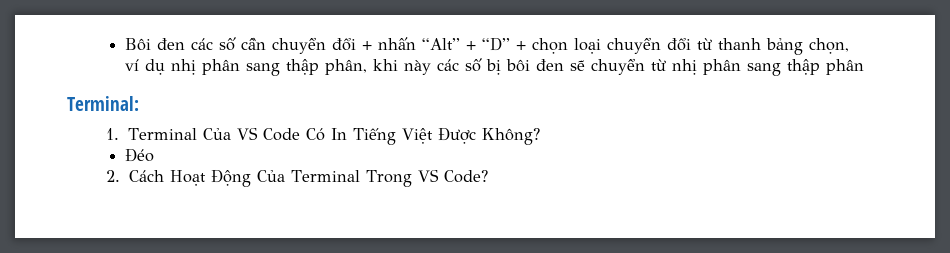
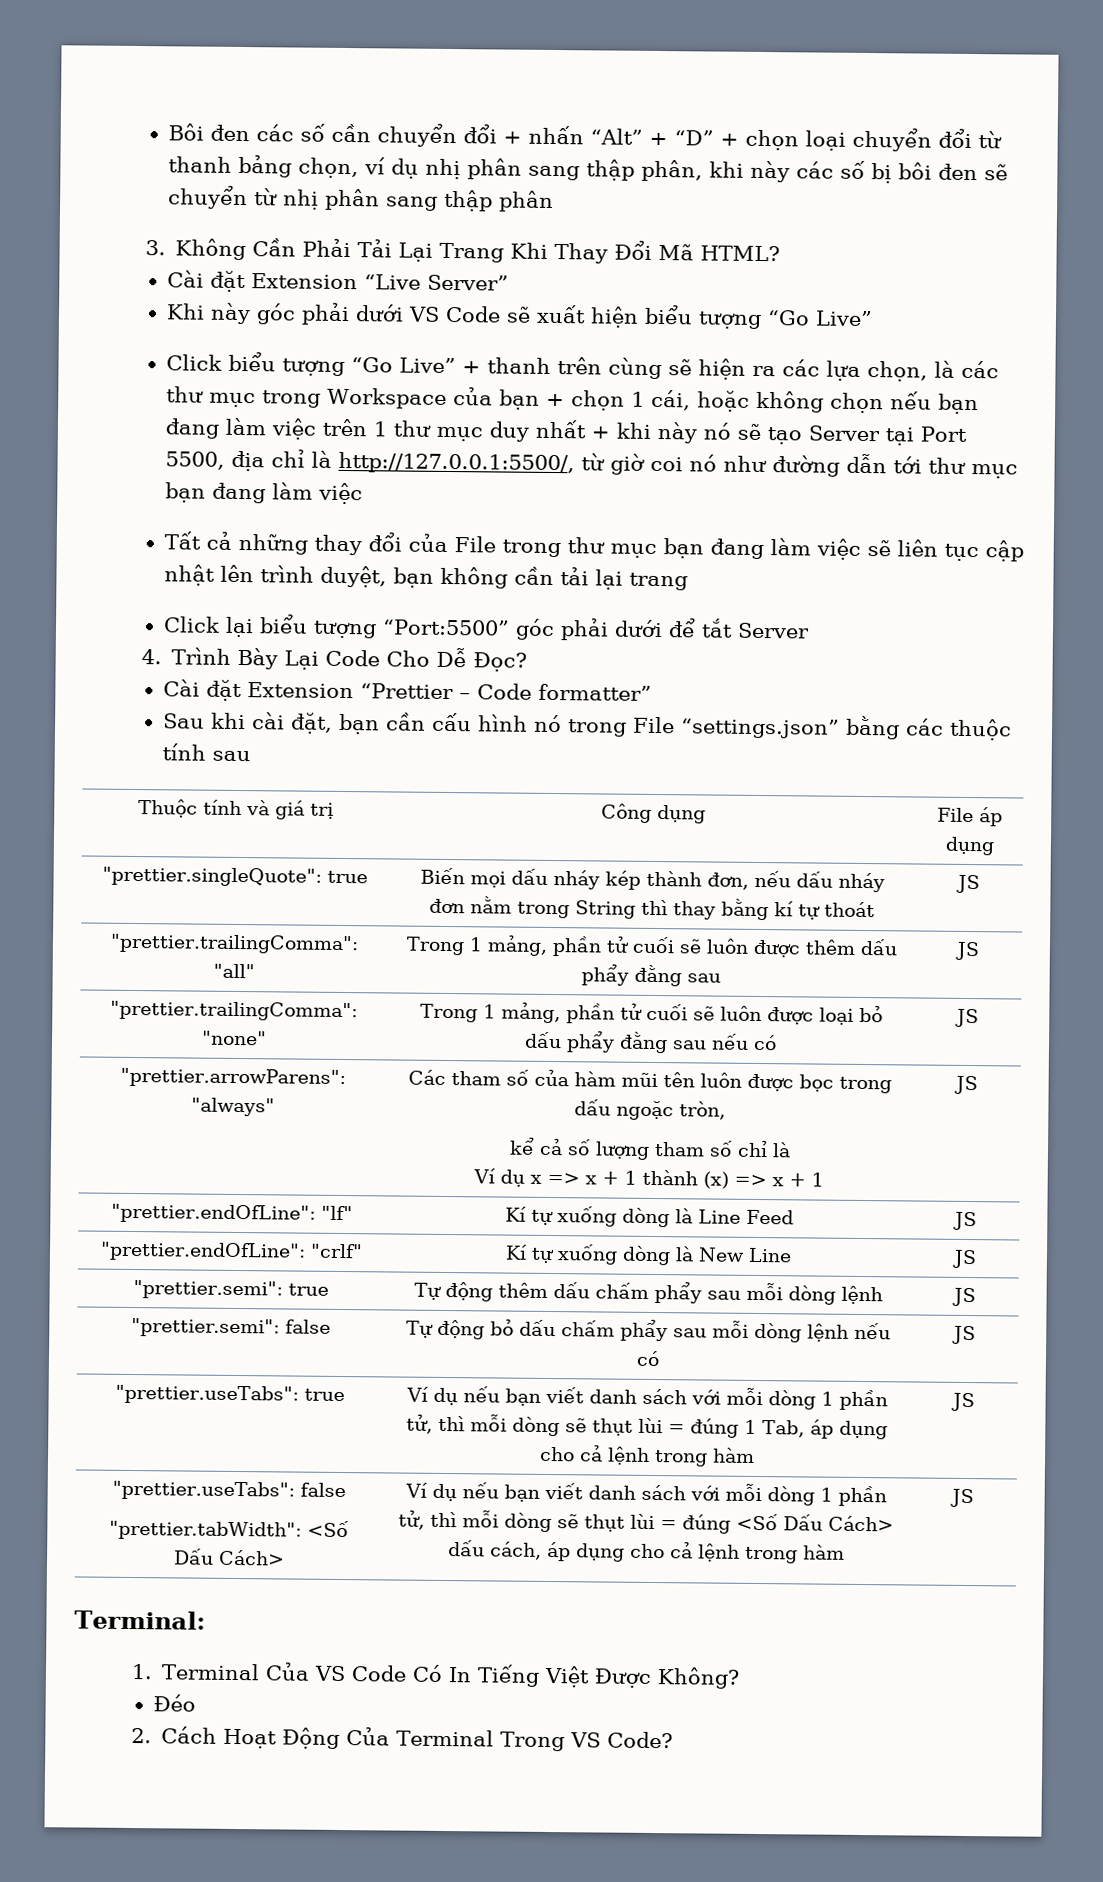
(864, 67) none -> [144,238,780,264] [167,270,510,293] [166,302,874,329] [166,351,1000,382] [166,386,980,415] [165,417,968,446] [165,449,1019,479] [165,482,364,505] [164,531,1025,562] [164,564,689,591] [163,614,811,641] [140,647,527,672] [163,679,653,702] [163,712,1013,741] [162,743,252,762] [137,799,334,820] [600,803,706,824] [937,807,1003,827] [944,836,995,856] [102,866,368,887] [419,867,885,893] [429,896,875,921] [956,874,980,894] [110,933,360,955] [213,963,255,979] [405,934,898,958] [581,963,721,987] [955,941,980,961] [110,1000,359,1022] [200,1030,267,1046] [419,1001,883,1025] [524,1030,777,1054] [955,1008,979,1028] [119,1067,347,1089] [191,1097,275,1117] [408,1068,892,1094] [574,1099,726,1121] [508,1136,791,1160] [473,1168,824,1189] [954,1075,978,1095] [111,1203,353,1224] [504,1206,794,1228] [953,1211,977,1231] [100,1241,363,1262] [505,1244,792,1266] [952,1249,977,1269] [133,1280,329,1300] [413,1280,883,1305] [952,1287,976,1307] [130,1317,332,1338] [405,1318,891,1343] [635,1350,660,1367] [952,1325,976,1345] [115,1384,345,1405] [405,1386,888,1411] [406,1413,888,1440] [539,1444,755,1467] [951,1392,975,1412] [111,1480,347,1501] [108,1520,350,1541] [172,1548,285,1566] [404,1482,887,1507] [398,1509,894,1534] [447,1540,845,1564] [950,1488,974,1508] // 3. Không Cần Phải Tải Lại Trang Khi Thay Đổi Mã HTML? // Cài đặt Extension “Live Server” // Khi này góc phải dưới VS Code sẽ xuất hiện biểu tượng “Go Live” // Click biểu tượng “Go Live” + thanh trên cùng sẽ hiện ra các lựa chọn, là các thư mục trong Workspace của bạn + chọn 1 cái, hoặc không chọn nếu bạn đang làm việc trên 1 thư mục duy nhất + khi này nó sẽ tạo Server tại Port 5500, địa chỉ là http://127.0.0.1:5500/, từ giờ coi nó như đường dẫn tới thư mục bạn đang làm việc // Tất cả những thay đổi của File trong thư mục bạn đang làm việc sẽ liên tục cập nhật lên trình duyệt, bạn không cần tải lại trang // Click lại biểu tượng “Port:5500” góc phải dưới để tắt Server // 4. Trình Bày Lại Code Cho Dễ Đọc? // Cài đặt Extension “Prettier – Code formatter” // Sau khi cài đặt, bạn cần cấu hình nó trong File “settings.json” bằng các thuộc tính sau // Thuộc tính và giá trị | Công dụng | File áp dụng // "prettier.singleQuote": true | Biến mọi dấu nháy kép thành đơn, nếu dấu nháy đơn nằm trong String thì thay bằng kí tự thoát | JS // "prettier.trailingComma": "all" | Trong 1 mảng, phần tử cuối sẽ luôn được thêm dấu phẩy đằng sau | JS // "prettier.trailingComma": "none" | Trong 1 mảng, phần tử cuối sẽ luôn được loại bỏ dấu phẩy đằng sau nếu có | JS // "prettier.arrowParens": "always" | Các tham số của hàm mũi tên luôn được bọc trong dấu ngoặc tròn, // kể cả số lượng tham số chỉ là // Ví dụ x => x + 1 thành (x) => x + 1 | JS // "prettier.endOfLine": "lf" | Kí tự xuống dòng là Line Feed | JS // "prettier.endOfLine": "crlf" | Kí tự xuống dòng là New Line | JS // "prettier.semi": true | Tự động thêm dấu chấm phẩy sau mỗi dòng lệnh | JS // "prettier.semi": false | Tự động bỏ dấu chấm phẩy sau mỗi dòng lệnh nếu có | JS // "prettier.useTabs": true | Ví dụ nếu bạn viết danh sách với mỗi dòng 1 phần tử, thì mỗi dòng sẽ thụt lùi = đúng 1 Tab, áp dụng cho cả lệnh trong hàm | JS // "prettier.useTabs": false // "prettier.tabWidth": <Số Dấu Cách> | Ví dụ nếu bạn viết danh sách với mỗi dòng 1 phần tử, thì mỗi dòng sẽ thụt lùi = đúng <Số Dấu Cách> dấu cách, áp dụng cho cả lệnh trong hàm | JS

